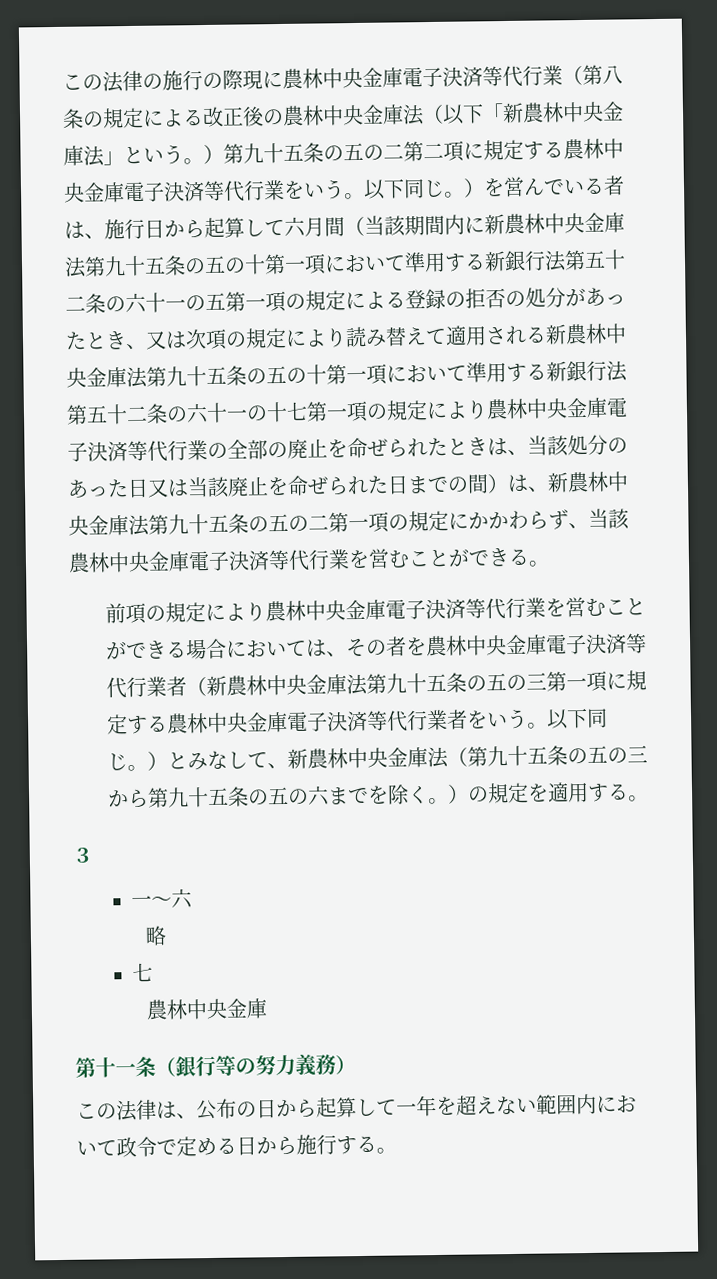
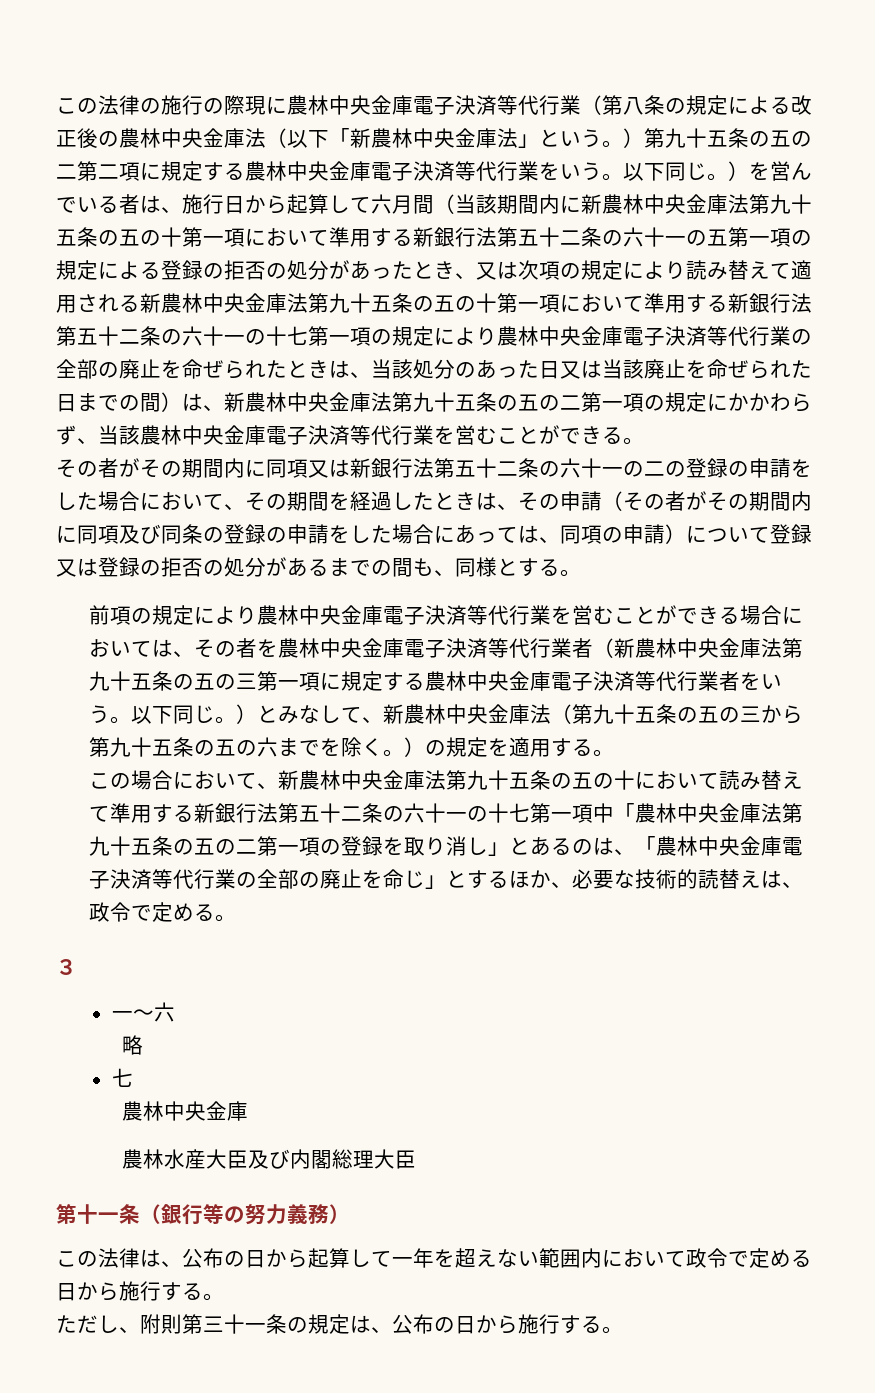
(550, 563) none -> [56,458,812,478] [56,491,812,511] [56,524,812,544] [56,557,581,577] // その者がその期間内に同項又は新銀行法第五十二条の六十一の二の登録の申請をした場合において、その期間を経過したときは、その申請（その者がその期間内に同項及び同条の登録の申請をした場合にあっては、同項の申請）について登録又は登録の拒否の処分があるまでの間も、同様とする。
(650, 798) none -> [89,770,804,790] [89,803,804,823] [89,836,804,856] [89,869,804,889] [89,902,237,922] // この場合において、新農林中央金庫法第九十五条の五の十において読み替えて準用する新銀行法第五十二条の六十一の十七第一項中「農林中央金庫法第九十五条の五の二第一項の登録を取り消し」とあるのは、「農林中央金庫電子決済等代行業の全部の廃止を命じ」とするほか、必要な技術的読替えは、政令で定める。
(269, 1008) none -> [122,1149,417,1169] // 農林水産大臣及び内閣総理大臣
(397, 1150) none -> [56,1314,623,1334] // ただし、附則第三十一条の規定は、公布の日から施行する。

